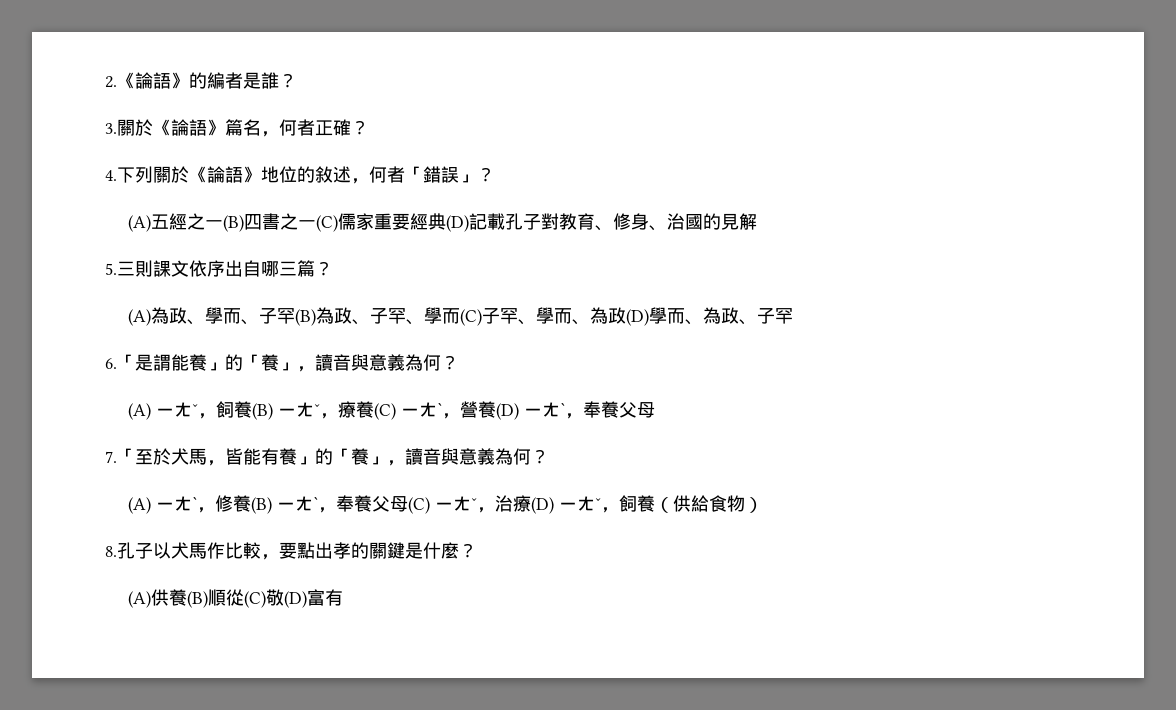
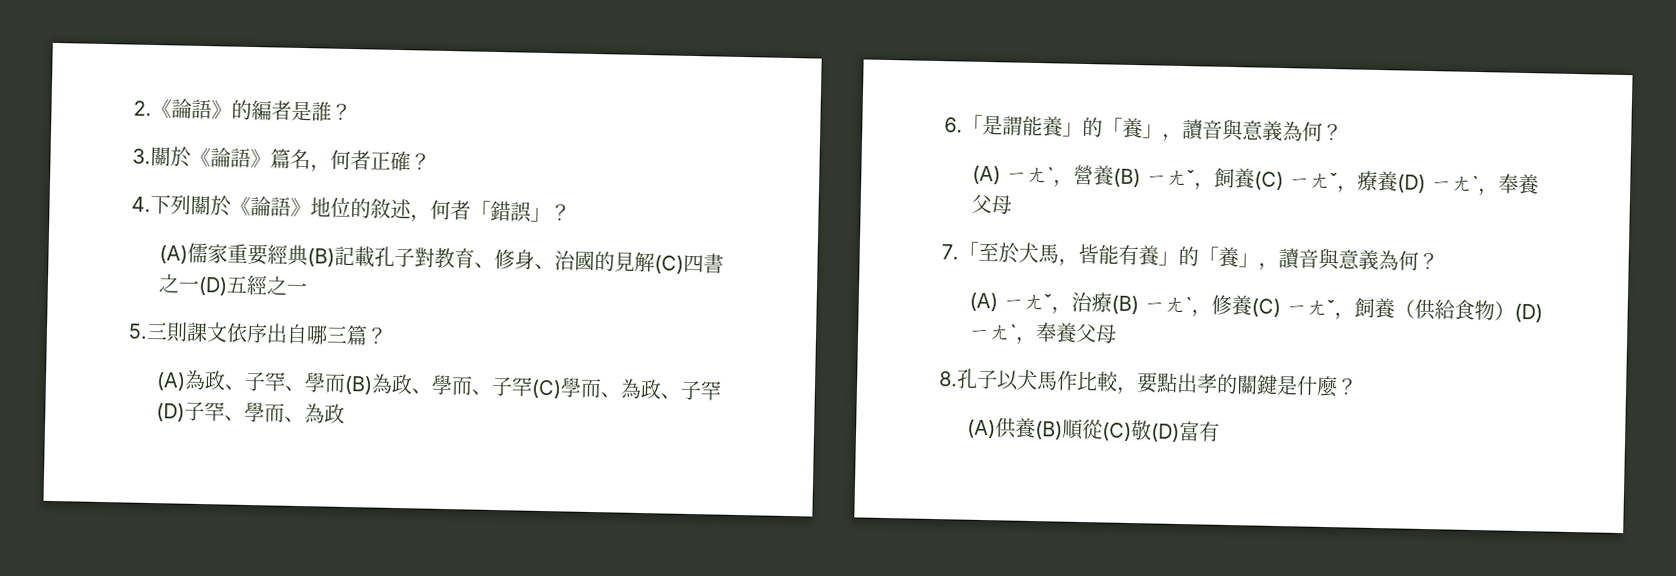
[150,213,338,232] 五經之一(B)四書之一(C) -> (189, 254) none
[445,215,469,232] (D) -> [307,247,336,267] (B)
(757, 221) none -> [654,253,725,274] [158,273,308,296] (C)四書之一(D)五經之一
[204,307,482,326] 學而、子罕(B)為政、子罕、學而(C) -> [244,371,723,401] [156,402,186,422] 子罕、學而(B)為政、學而、子罕(C)學而、為政、子罕(D)
[625,307,793,326] (D)學而、為政、子罕 -> (346, 413) none
[155,401,273,420] ㄧㄤˇ，飼養(B) -> [1006,164,1285,191] ㄧㄤˋ，營養(B) ㄧㄤˇ，飼養(C)
[373,401,496,420] (C) ㄧㄤˋ，營養 -> (1399, 181) none
[155,495,554,514] ㄧㄤˋ，修養(B) ㄧㄤˋ，奉養父母(C) ㄧㄤˇ，治療(D) -> [1003,291,1282,318] ㄧㄤˇ，治療(B) ㄧㄤˋ，修養(C)
(763, 505) none -> [1514,302,1544,323] [968,322,1118,346] (D) ㄧㄤˋ，奉養父母

